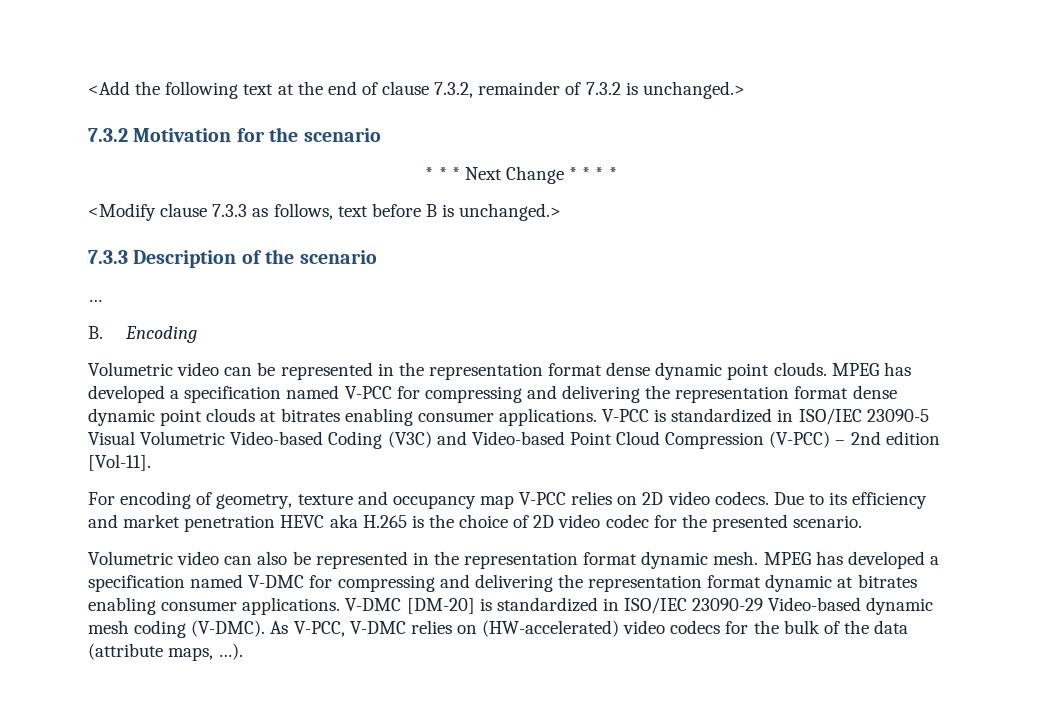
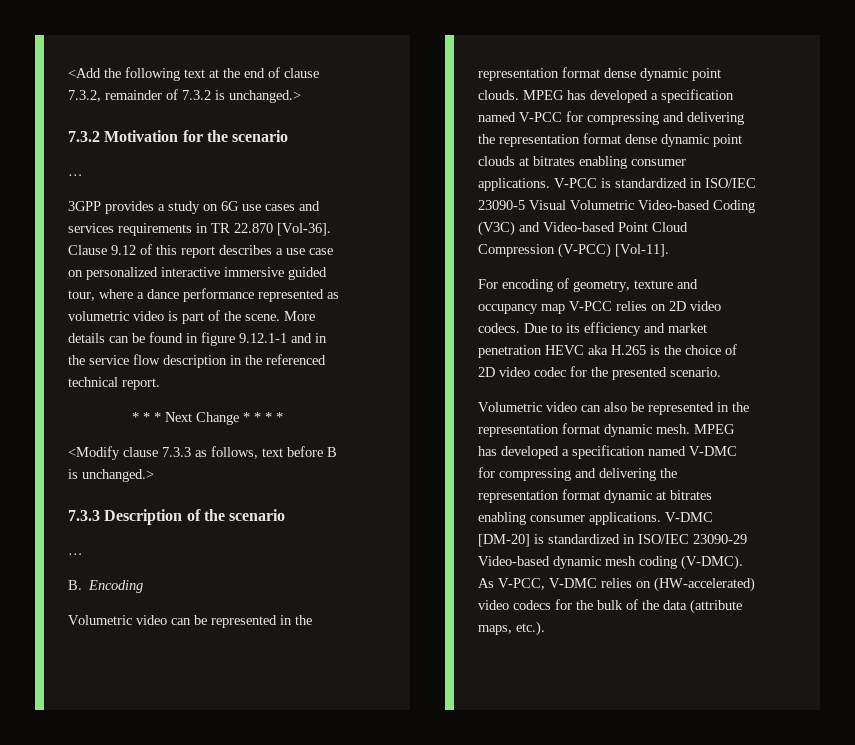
(381, 135) none -> [68,174,83,176] [68,201,320,214] [68,223,331,236] [68,244,333,258] [68,267,327,280] [68,288,339,302] [68,310,315,324] [68,332,327,346] [68,354,326,368] [68,377,160,390] // … // 3GPP provides a study on 6G use cases and services requirements in TR 22.870 [Vol-36]. Clause 9.12 of this report describes a use case on personalized interactive immersive guided tour, where a dance performance represented as volumetric video is part of the scene. More details can be found in figure 9.12.1-1 and in the service flow description in the referenced technical report.
[835,431,940,445] – 2nd edition -> (611, 250) none
[218,643,244,660] …). -> [516,621,545,636] etc.).

